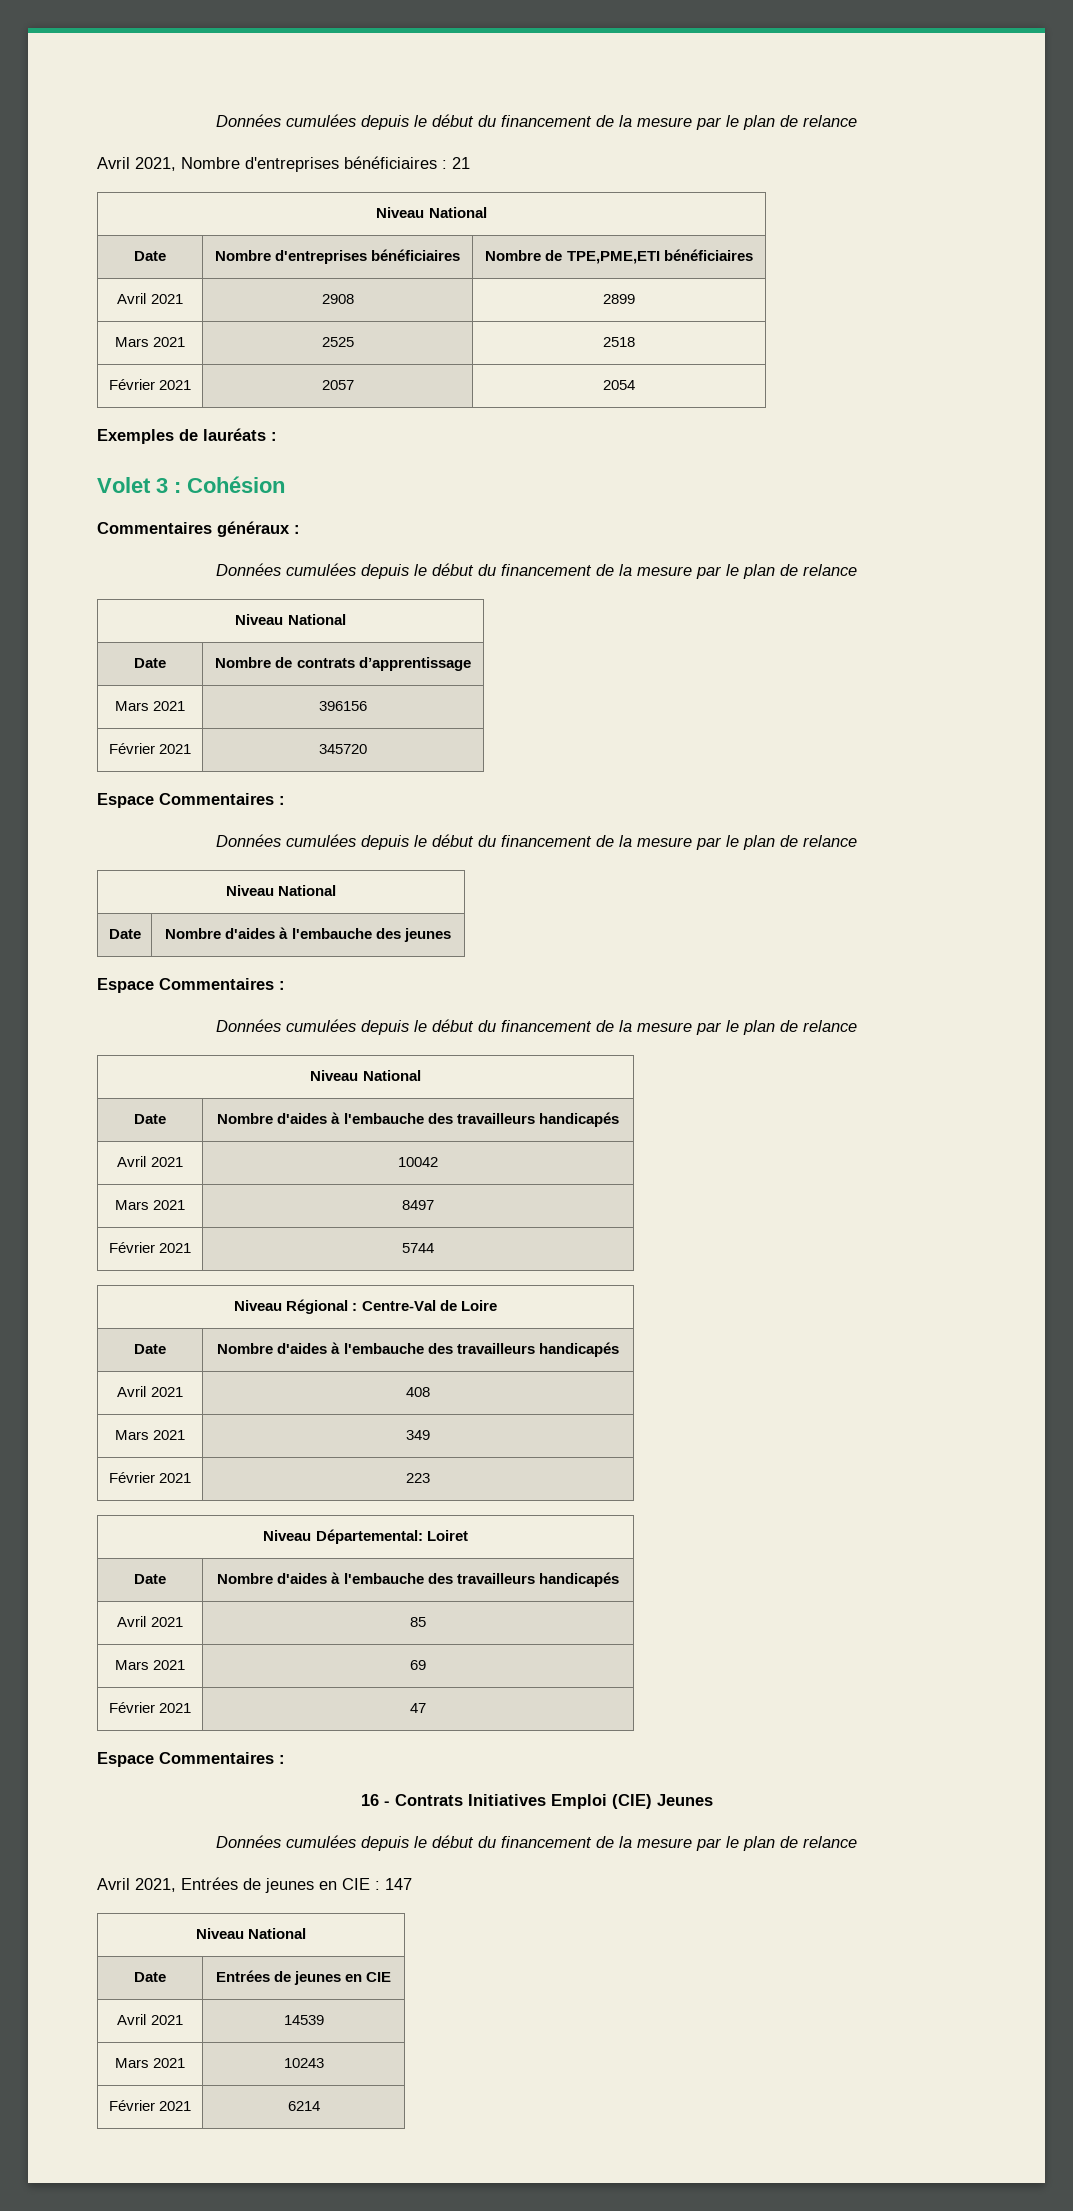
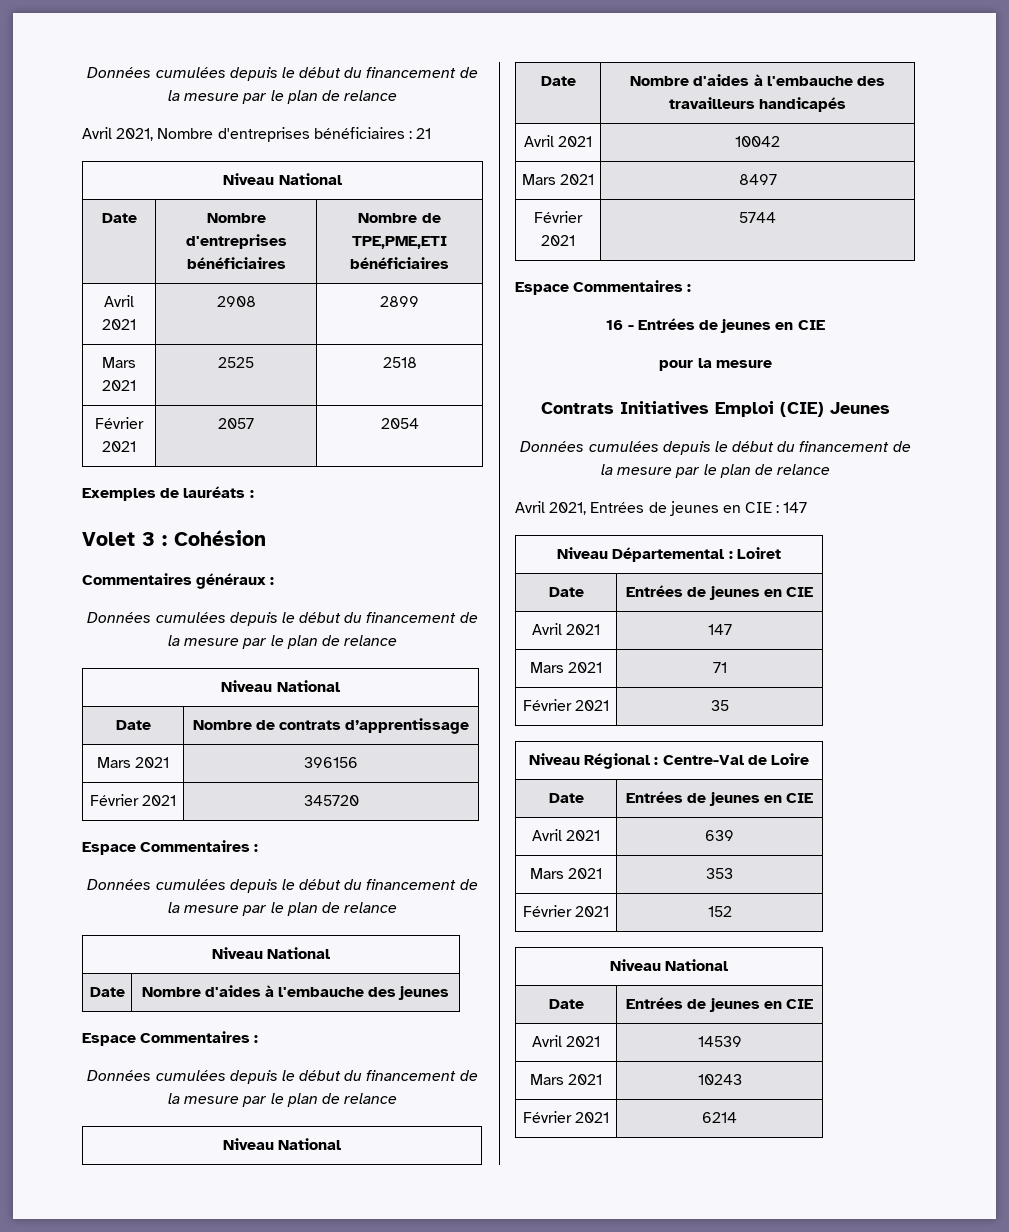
[234,1299,497,1314] [134,1344,166,1354] [217,1342,619,1357] [117,1386,183,1397] [406,1387,430,1397] [114,1430,186,1440] [406,1430,430,1440] [108,1472,192,1483] [406,1473,430,1483] [263,1529,468,1544] [134,1574,166,1584] [217,1572,619,1587] [117,1616,183,1627] [410,1617,426,1627] [114,1660,186,1670] [410,1660,426,1670] [108,1702,192,1713] [410,1703,426,1713] // Niveau Régional : Centre-Val de Loire // Date | Nombre d'aides à l'embauche des travailleurs handicapés // Avril 2021 | 408 // Mars 2021 | 349 // Février 2021 | 223 // Niveau Départemental: Loiret // Date | Nombre d'aides à l'embauche des travailleurs handicapés // Avril 2021 | 85 // Mars 2021 | 69 // Février 2021 | 47 -> (776, 217) none
(390, 1803) none -> [637,318,825,333] [659,358,772,371] Entrées de jeunes en CIE // pour la mesure //
(412, 1884) none -> [557,547,781,562] [548,587,584,597] [626,585,813,600] [531,623,601,635] [707,624,732,635] [529,662,603,673] [712,662,727,673] [522,699,610,711] [710,700,729,711] [529,753,809,769] [548,793,584,803] [626,791,813,806] [531,829,601,841] [705,830,734,841] [529,868,603,879] [706,868,733,879] [522,905,610,917] [707,906,732,917] // Niveau Départemental : Loiret // Date | Entrées de jeunes en CIE // Avril 2021 | 147 // Mars 2021 | 71 // Février 2021 | 35 // Niveau Régional : Centre-Val de Loire // Date | Entrées de jeunes en CIE // Avril 2021 | 639 // Mars 2021 | 353 // Février 2021 | 152

